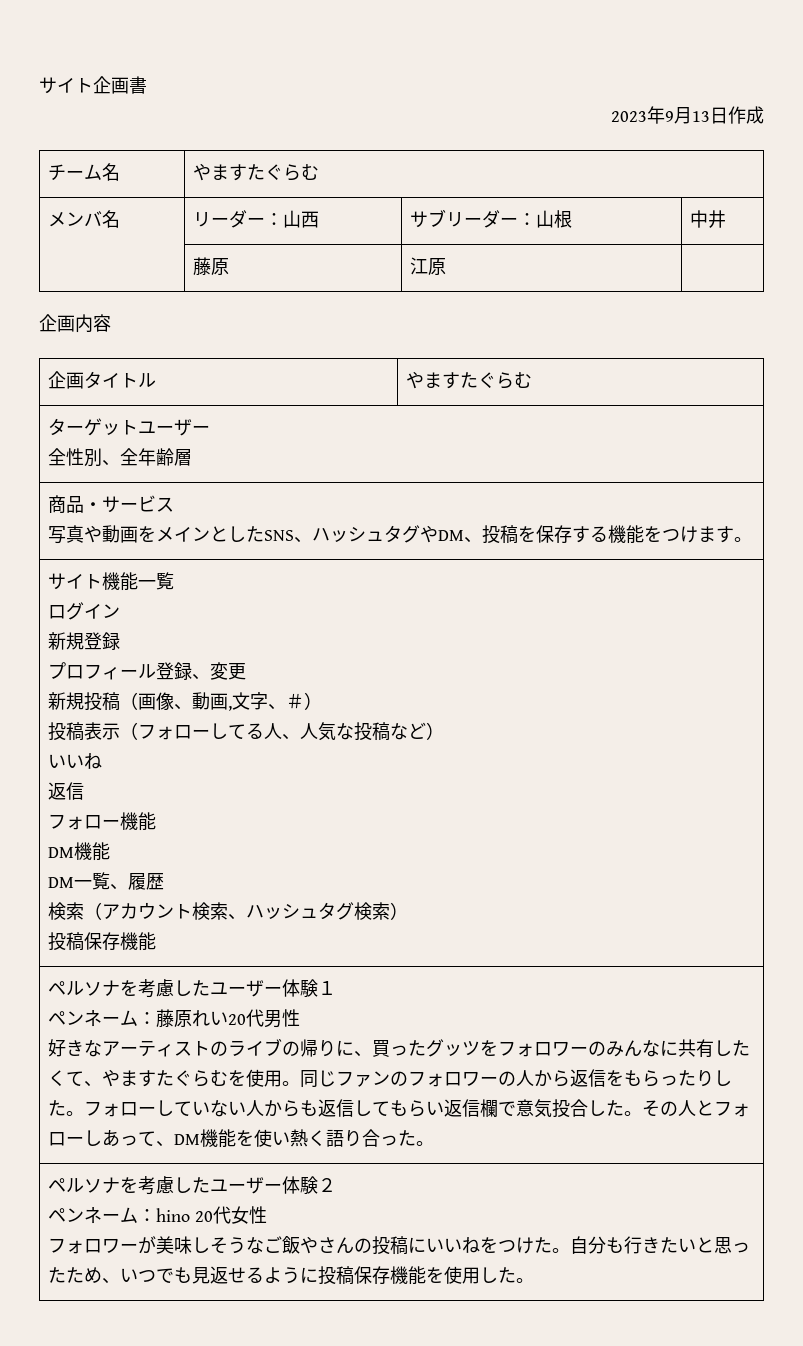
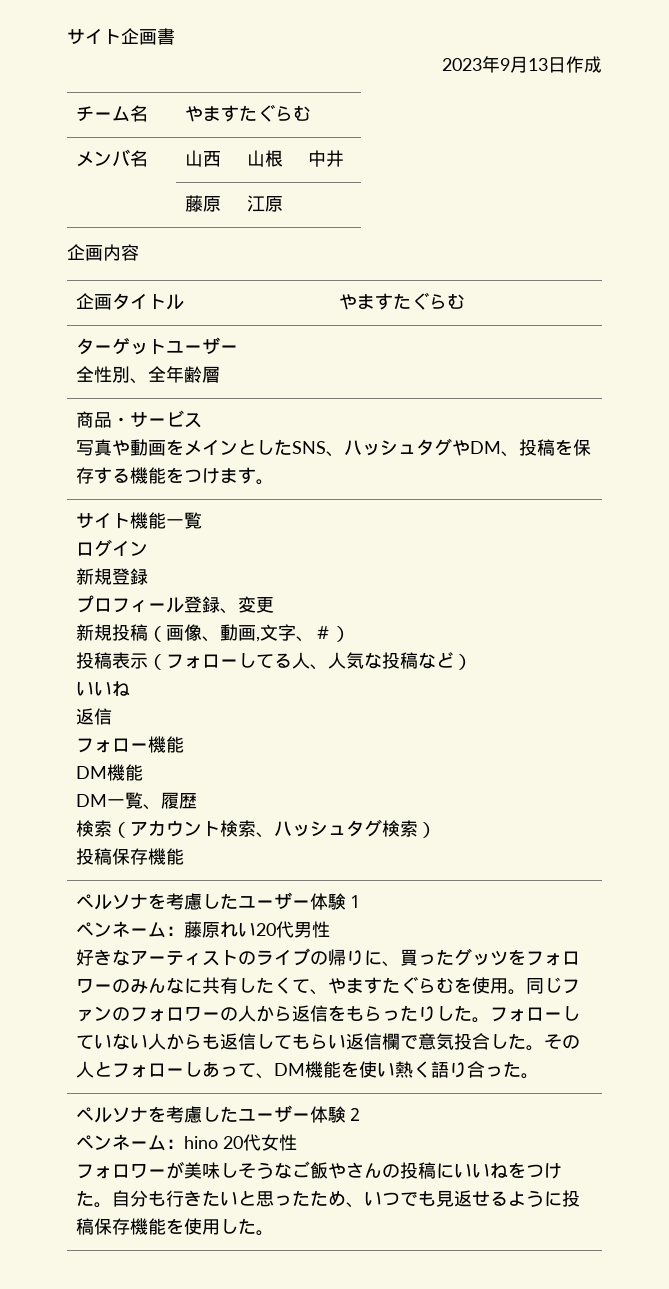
[193,210,284,228] リーダー： -> (148, 158) none
[410,209,537,228] サブリーダー： -> (221, 159) none

